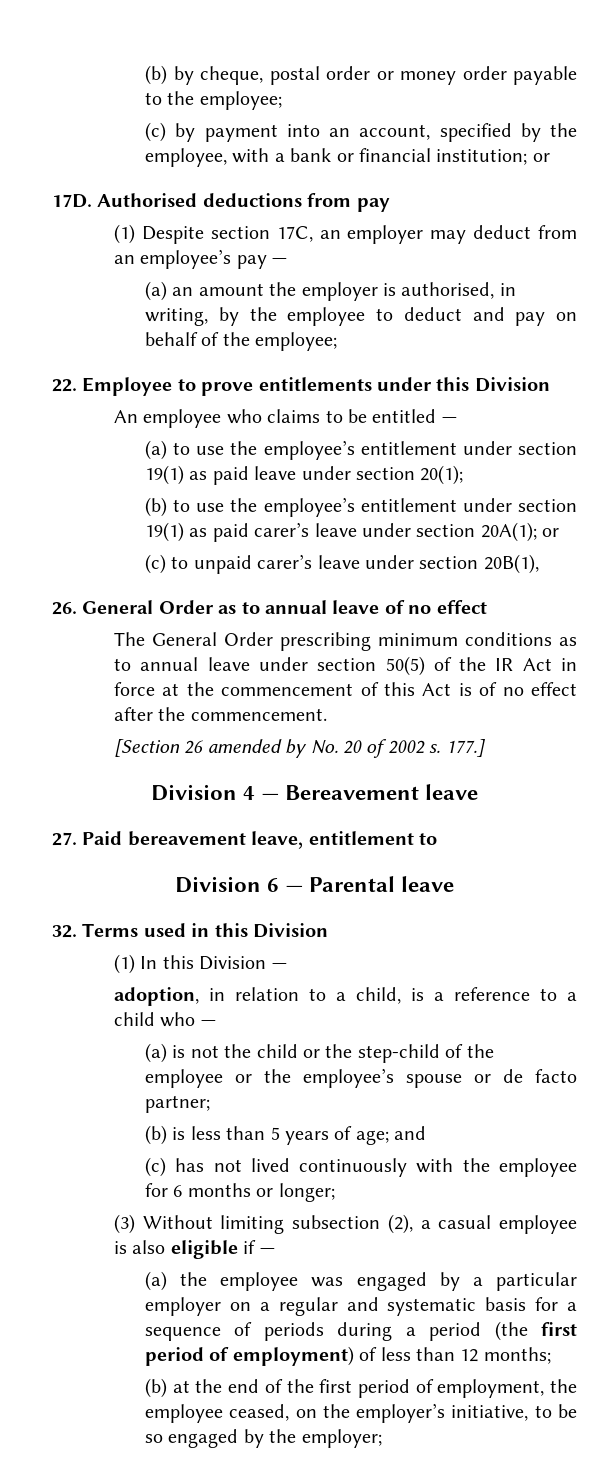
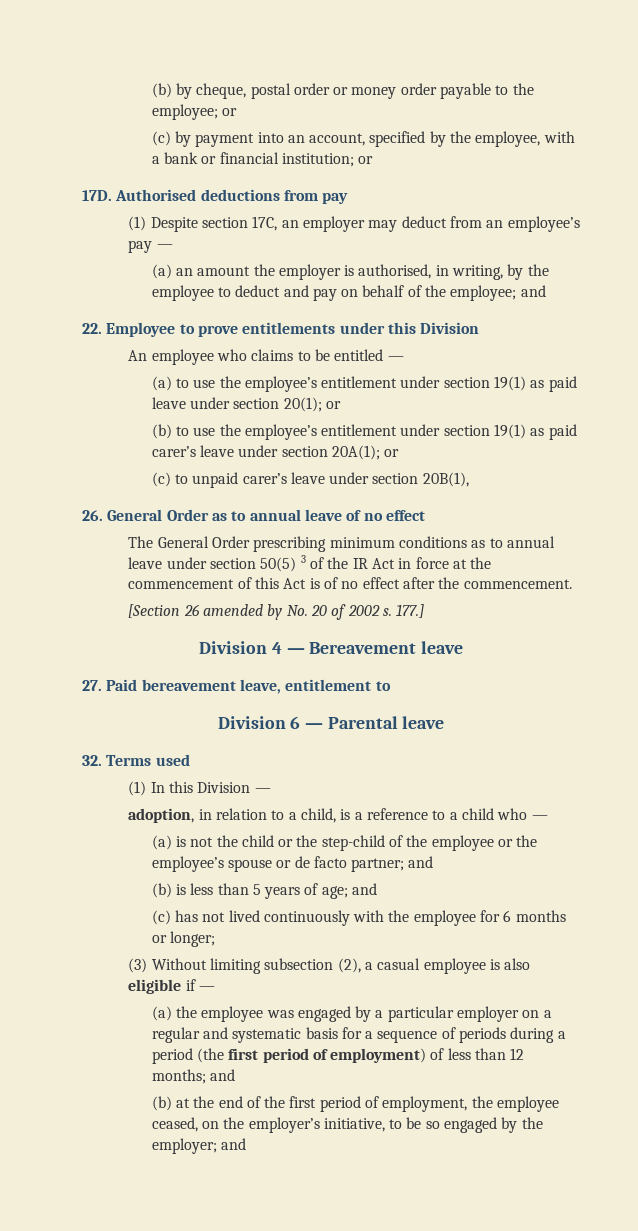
(282, 100) none -> [221,108,237,116] or
(338, 341) none -> [520,285,546,297] and
(464, 475) none -> [325,401,341,409] or
(425, 666) none -> [300,555,306,563] 3
[191,923,328,938] in this Division -> (190, 760) none
(211, 1104) none -> [408,856,434,868] and
(551, 1355) none -> [209,1069,235,1081] and
(382, 1438) none -> [220,1138,246,1150] and

